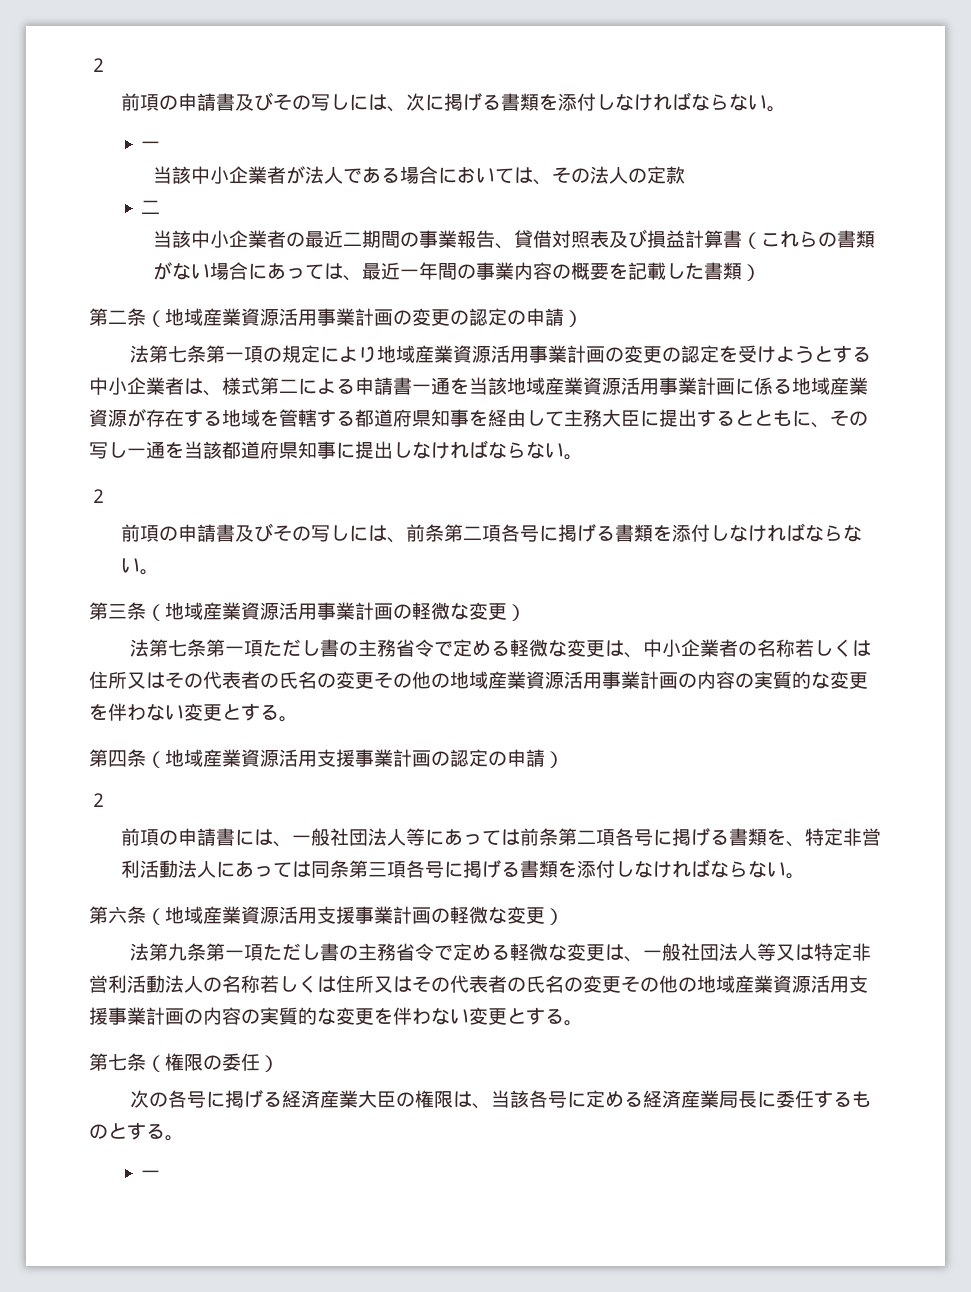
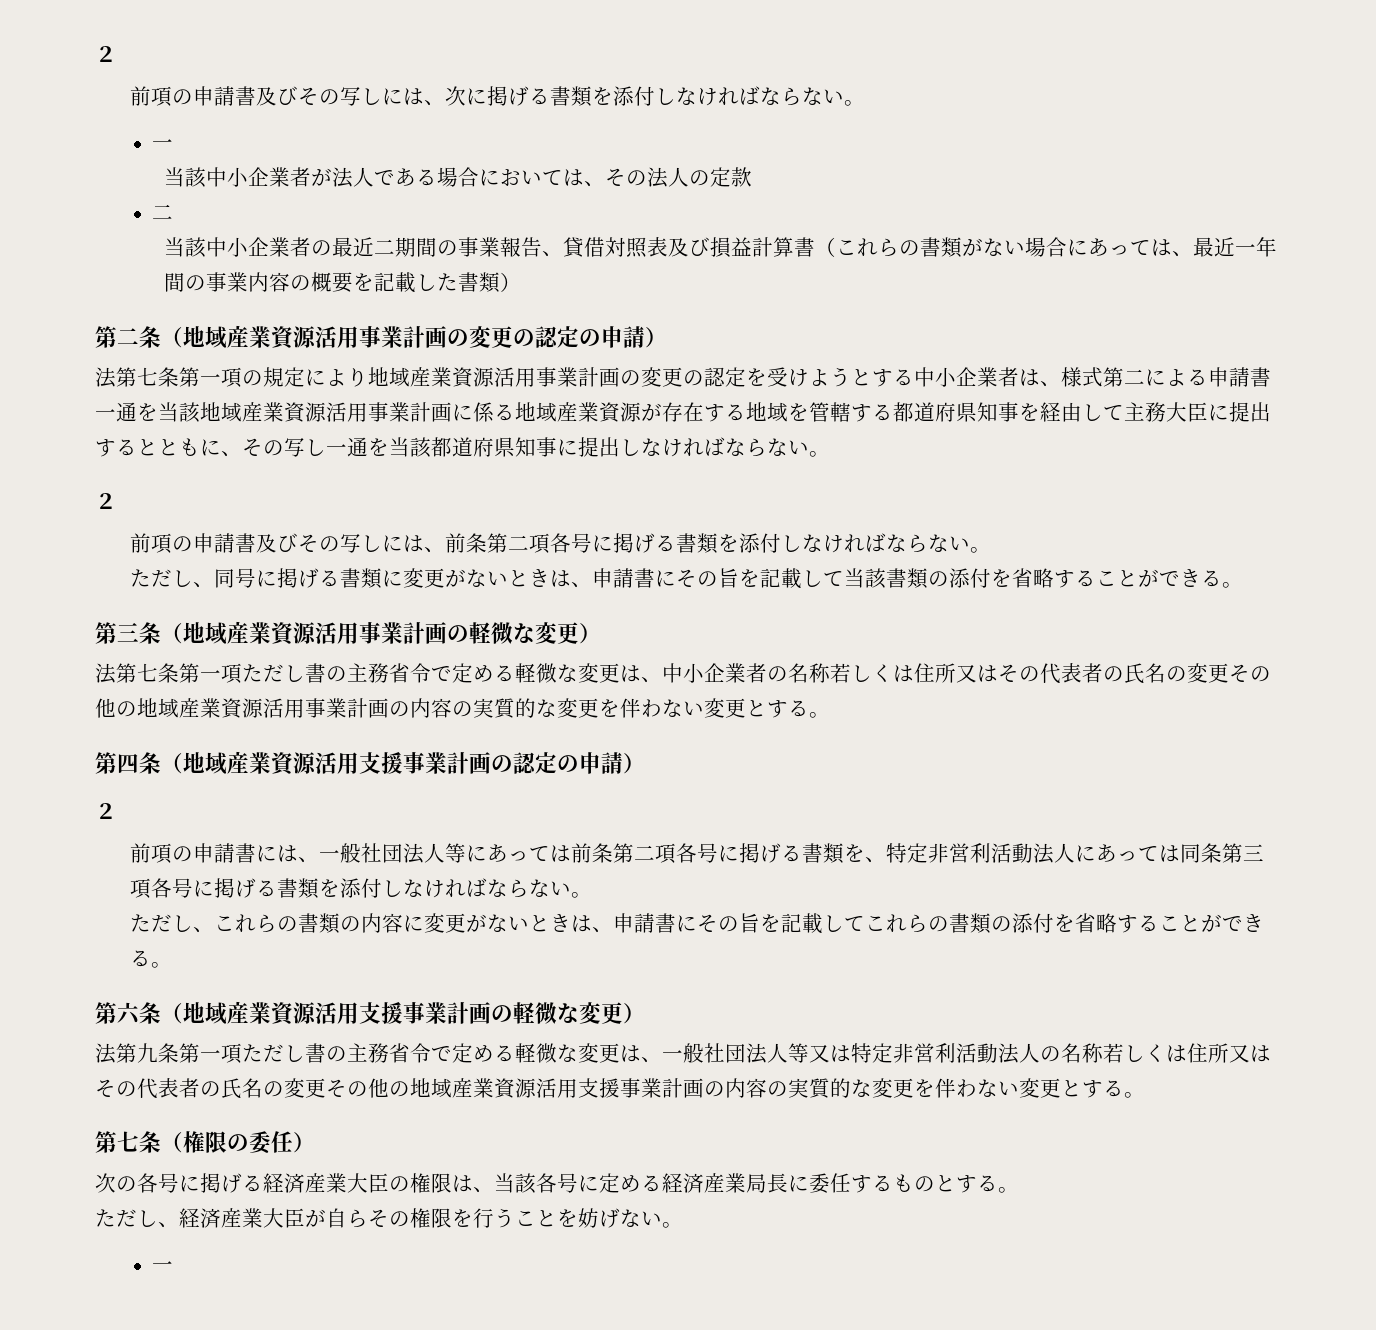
(160, 572) none -> [129,568,1243,589] // ただし、同号に掲げる書類に変更がないときは、申請書にその旨を記載して当該書類の添付を省略することができる。
(806, 876) none -> [129,913,1264,934] [129,950,172,968] // ただし、これらの書類の内容に変更がないときは、申請書にその旨を記載してこれらの書類の添付を省略することができる。
(184, 1138) none -> [95,1208,683,1228] // ただし、経済産業大臣が自らその権限を行うことを妨げない。

